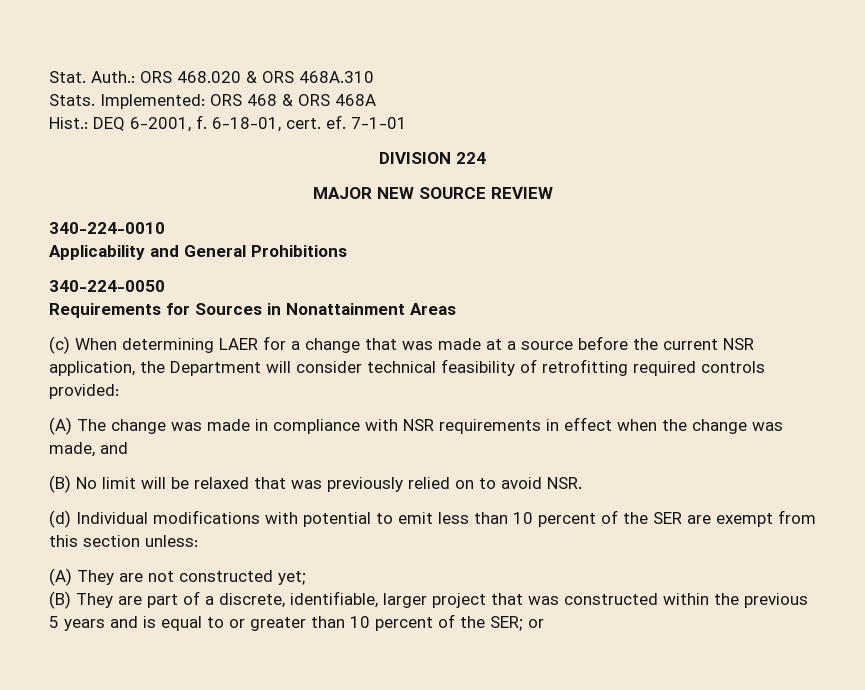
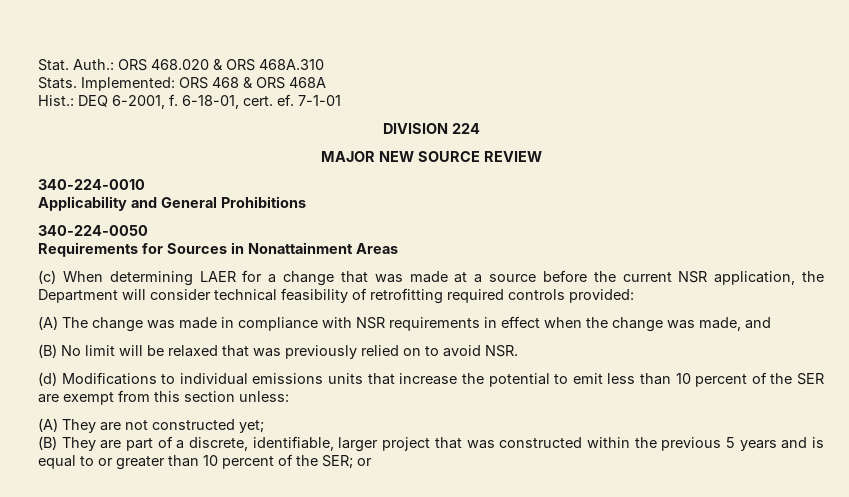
[76,510,298,524] Individual modifications with -> [61,372,484,385] Modifications to individual emissions units that increase the

